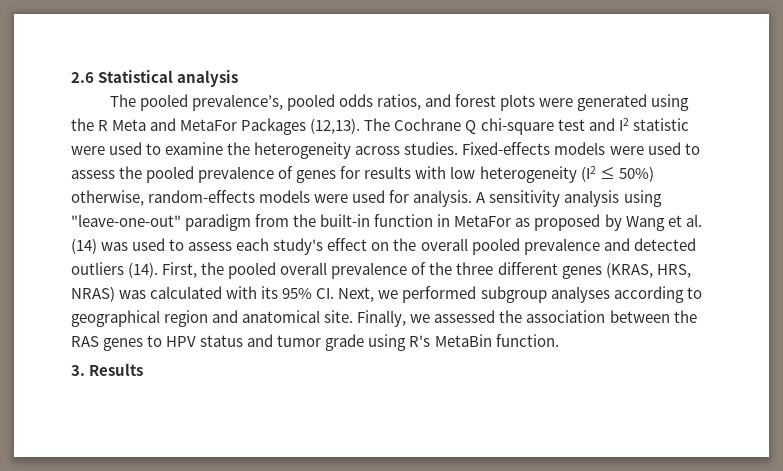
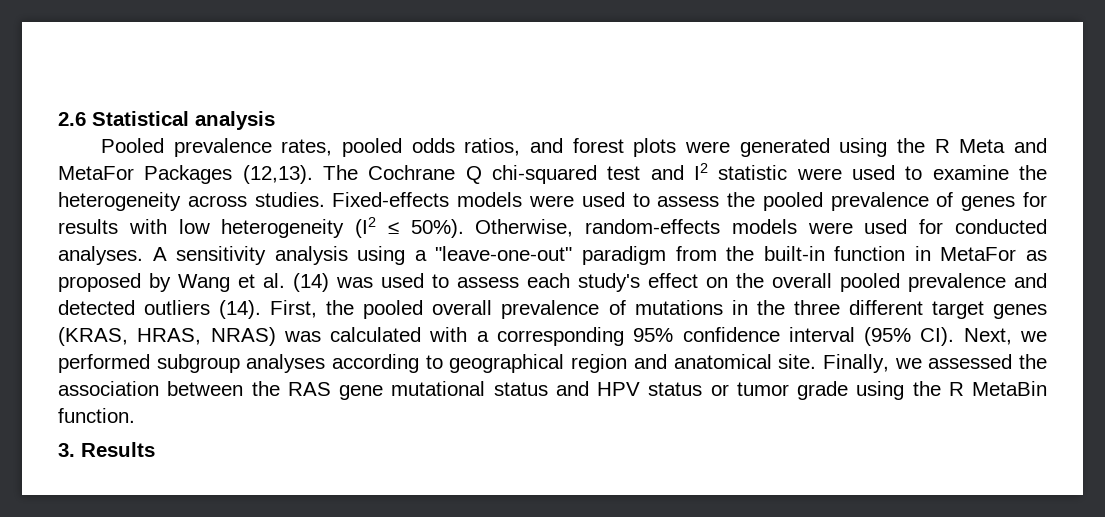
[109,94,283,111] The pooled prevalence’s, -> [101,138,333,157] Pooled prevalence rates,
[480,118,554,135] chi-square -> [491,165,597,184] chi-squared
[618,166,654,182] [71,190,144,206] 50%) otherwise, -> [410,219,574,238] 50%). Otherwise,
[413,190,473,207] analysis. -> [954,219,1047,234] [58,246,143,265] conducted analyses.
(662, 198) none -> [414,250,427,261] a
(427, 268) none -> [634,300,748,315] mutations in
(558, 268) none -> [931,301,984,319] target
[656,264,691,278] HRS, -> [137,328,202,345] HRAS,
[261,286,335,299] its 95% CI. -> [476,327,955,346] a corresponding 95% confidence interval (95% CI).
[103,335,163,351] genes to -> [339,381,589,400] gene mutational status and
[247,334,274,347] and -> [710,384,729,396] or
[409,335,431,347] R's -> [912,381,964,396] the R

